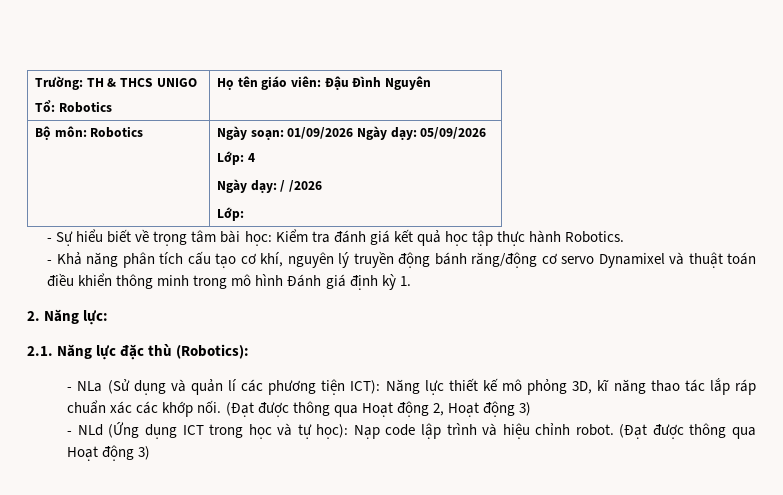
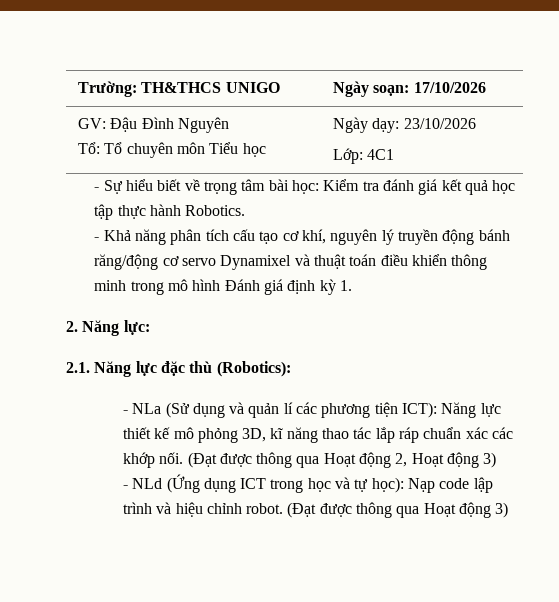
[86,78,197,87] [34,100,112,113] [216,76,431,90] [34,126,144,140] [216,126,487,140] [216,151,255,165] [216,179,322,193] [216,207,244,221] TH & THCS UNIGO // Tổ: Robotics | Họ tên giáo viên: Đậu Đình Nguyên // Bộ môn: Robotics | Ngày soạn: 01/09/2026 Ngày dạy: 05/09/2026 // Lớp: 4 // Ngày dạy: / /2026 // Lớp: -> [141,82,280,93] [333,81,486,97] [78,117,230,133] [78,142,266,158] [333,117,476,133] [333,148,395,164] TH&THCS UNIGO | Ngày soạn: 17/10/2026 // GV: Đậu Đình Nguyên // Tổ: Tổ chuyên môn Tiểu học | Ngày dạy: 23/10/2026 // Lớp: 4C1

